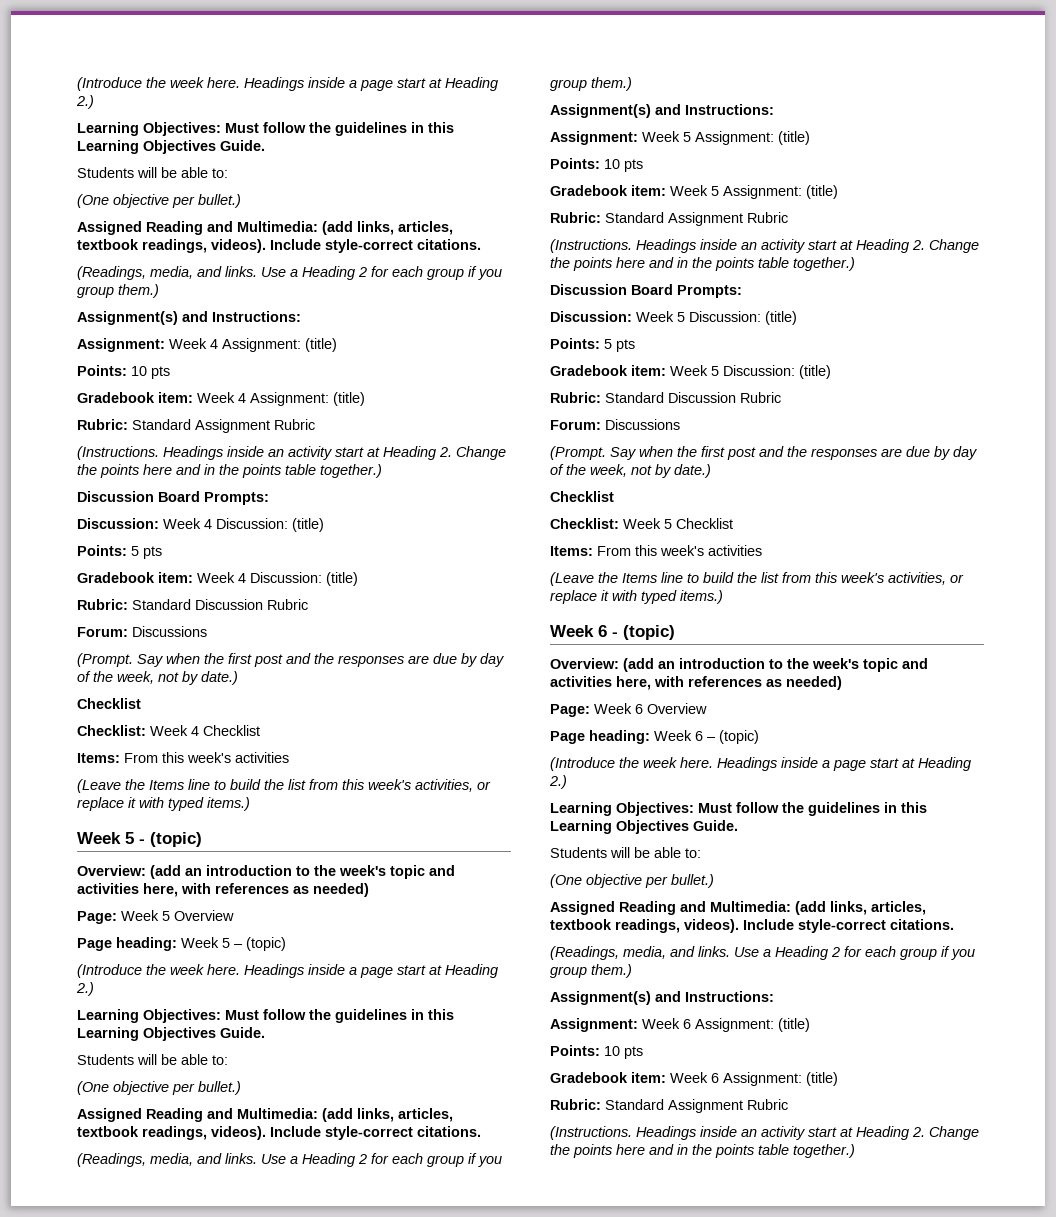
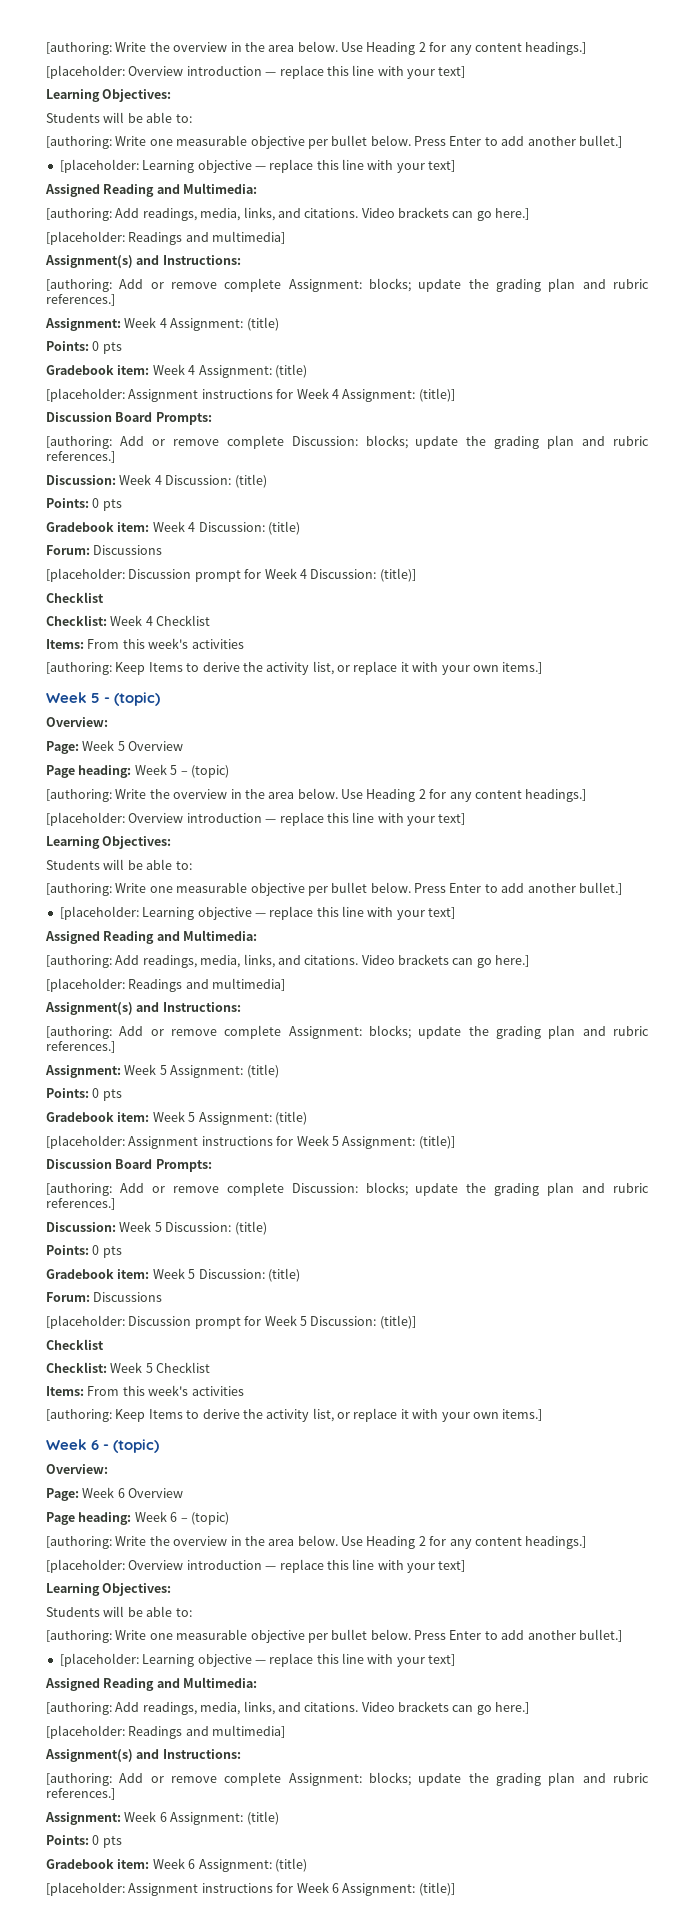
[77,77,498,91] [76,95,94,109] [77,122,454,136] [77,140,265,154] [77,167,228,178] [77,194,241,208] [77,221,453,235] [77,239,481,253] [77,266,502,280] [77,284,159,298] [77,311,301,325] (Introduce the week here. Headings inside a page start at Heading 2.) // Learning Objectives: Must follow the guidelines in this Learning Objectives Guide. // Students will be able to: // (One objective per bullet.) // Assigned Reading and Multimedia: (add links, articles, textbook readings, videos). Include style-correct citations. // (Readings, media, and links. Use a Heading 2 for each group if you group them.) // Assignment(s) and Instructions: -> [46,41,587,55] [46,65,466,79] [46,89,172,102] [46,112,192,123] [46,135,622,149] [59,159,456,173] [45,183,258,197] [46,207,530,221] [46,231,286,245] [45,255,241,268] [46,278,649,292] [46,294,115,306] [authoring: Write the overview in the area below. Use Heading 2 for any content headings.] // [placeholder: Overview introduction — replace this line with your text] // Learning Objectives: // Students will be able to: // [authoring: Write one measurable objective per bullet below. Press Enter to add another bullet.] // [placeholder: Learning objective — replace this line with your text] // Assigned Reading and Multimedia: // [authoring: Add readings, media, links, and citations. Video brackets can go here.] // [placeholder: Readings and multimedia] // Assignment(s) and Instructions: // [authoring: Add or remove complete Assignment: blocks; update the grading plan and rubric references.]
[131,366,147,376] 10 -> [92,341,100,351] 0
[77,419,315,433] [77,446,506,460] [77,464,382,478] [77,491,269,505] Rubric: Standard Assignment Rubric // (Instructions. Headings inside an activity start at Heading 2. Change the points here and in the points table together.) // Discussion Board Prompts: -> [46,388,455,402] [46,412,212,425] [46,435,649,449] [46,451,115,463] [placeholder: Assignment instructions for Week 4 Assignment: (title)] // Discussion Board Prompts: // [authoring: Add or remove complete Discussion: blocks; update the grading plan and rubric references.]
[131,546,139,556] 5 -> [92,498,100,508] 0
[77,599,308,610] [77,626,207,637] [77,653,504,667] [77,671,238,685] Rubric: Standard Discussion Rubric // Forum: Discussions // (Prompt. Say when the first post and the responses are due by day of the week, not by date.) -> [46,545,163,555] [46,568,416,582] Forum: Discussions // [placeholder: Discussion prompt for Week 4 Discussion: (title)]
[77,779,491,793] [77,797,250,811] (Leave the Items line to build the list from this week's activities, or replace it with typed items.) -> [46,661,543,675] [authoring: Keep Items to derive the activity list, or replace it with your own items.]
[150,865,455,879] [77,883,369,897] (add an introduction to the week's topic and activities here, with references as needed) -> (108, 722) none
[77,964,498,978] [76,982,94,996] [77,1009,454,1023] [77,1027,265,1041] [77,1054,228,1065] [77,1081,241,1095] [77,1108,453,1122] [77,1126,481,1140] [77,1153,502,1167] [550,77,632,91] [550,104,774,118] (Introduce the week here. Headings inside a page start at Heading 2.) // Learning Objectives: Must follow the guidelines in this Learning Objectives Guide. // Students will be able to: // (One objective per bullet.) // Assigned Reading and Multimedia: (add links, articles, textbook readings, videos). Include style-correct citations. // (Readings, media, and links. Use a Heading 2 for each group if you group them.) // Assignment(s) and Instructions: -> [46,788,587,802] [46,812,466,826] [46,836,172,849] [46,859,192,870] [46,882,622,896] [59,906,456,920] [45,930,258,944] [46,954,530,968] [46,978,286,992] [45,1002,241,1015] [46,1025,649,1039] [46,1041,115,1053] [authoring: Write the overview in the area below. Use Heading 2 for any content headings.] // [placeholder: Overview introduction — replace this line with your text] // Learning Objectives: // Students will be able to: // [authoring: Write one measurable objective per bullet below. Press Enter to add another bullet.] // [placeholder: Learning objective — replace this line with your text] // Assigned Reading and Multimedia: // [authoring: Add readings, media, links, and citations. Video brackets can go here.] // [placeholder: Readings and multimedia] // Assignment(s) and Instructions: // [authoring: Add or remove complete Assignment: blocks; update the grading plan and rubric references.]
[604,159,620,169] 10 -> [92,1088,100,1098] 0
[550,212,788,226] [550,239,979,253] [550,257,855,271] [550,284,742,298] Rubric: Standard Assignment Rubric // (Instructions. Headings inside an activity start at Heading 2. Change the points here and in the points table together.) // Discussion Board Prompts: -> [46,1135,455,1149] [46,1159,212,1172] [46,1182,649,1196] [46,1198,115,1210] [placeholder: Assignment instructions for Week 5 Assignment: (title)] // Discussion Board Prompts: // [authoring: Add or remove complete Discussion: blocks; update the grading plan and rubric references.]
[604,339,612,349] 5 -> [92,1245,100,1255] 0
[550,392,781,403] [550,419,680,430] [550,446,977,460] [550,464,711,478] Rubric: Standard Discussion Rubric // Forum: Discussions // (Prompt. Say when the first post and the responses are due by day of the week, not by date.) -> [46,1292,163,1302] [46,1315,416,1329] Forum: Discussions // [placeholder: Discussion prompt for Week 5 Discussion: (title)]
[550,572,964,586] [550,590,723,604] (Leave the Items line to build the list from this week's activities, or replace it with typed items.) -> [46,1408,543,1422] [authoring: Keep Items to derive the activity list, or replace it with your own items.]
[623,658,928,672] [550,676,842,690] (add an introduction to the week's topic and activities here, with references as needed) -> (108, 1469) none
[550,757,971,771] [549,775,567,789] [550,802,927,816] [550,820,738,834] [550,847,701,858] [550,874,714,888] [550,901,926,915] [550,919,954,933] [550,946,975,960] [550,964,632,978] [550,991,774,1005] (Introduce the week here. Headings inside a page start at Heading 2.) // Learning Objectives: Must follow the guidelines in this Learning Objectives Guide. // Students will be able to: // (One objective per bullet.) // Assigned Reading and Multimedia: (add links, articles, textbook readings, videos). Include style-correct citations. // (Readings, media, and links. Use a Heading 2 for each group if you group them.) // Assignment(s) and Instructions: -> [46,1535,587,1549] [46,1559,466,1573] [46,1583,172,1596] [46,1606,192,1617] [46,1629,622,1643] [59,1653,456,1667] [45,1677,258,1691] [46,1701,530,1715] [46,1725,286,1739] [45,1749,241,1762] [46,1772,649,1786] [46,1788,115,1800] [authoring: Write the overview in the area below. Use Heading 2 for any content headings.] // [placeholder: Overview introduction — replace this line with your text] // Learning Objectives: // Students will be able to: // [authoring: Write one measurable objective per bullet below. Press Enter to add another bullet.] // [placeholder: Learning objective — replace this line with your text] // Assigned Reading and Multimedia: // [authoring: Add readings, media, links, and citations. Video brackets can go here.] // [placeholder: Readings and multimedia] // Assignment(s) and Instructions: // [authoring: Add or remove complete Assignment: blocks; update the grading plan and rubric references.]
[604,1046,620,1056] 10 -> [92,1835,100,1845] 0
[550,1099,788,1113] [550,1126,979,1140] [550,1144,855,1158] Rubric: Standard Assignment Rubric // (Instructions. Headings inside an activity start at Heading 2. Change the points here and in the points table together.) -> [46,1882,455,1896] [placeholder: Assignment instructions for Week 6 Assignment: (title)]

